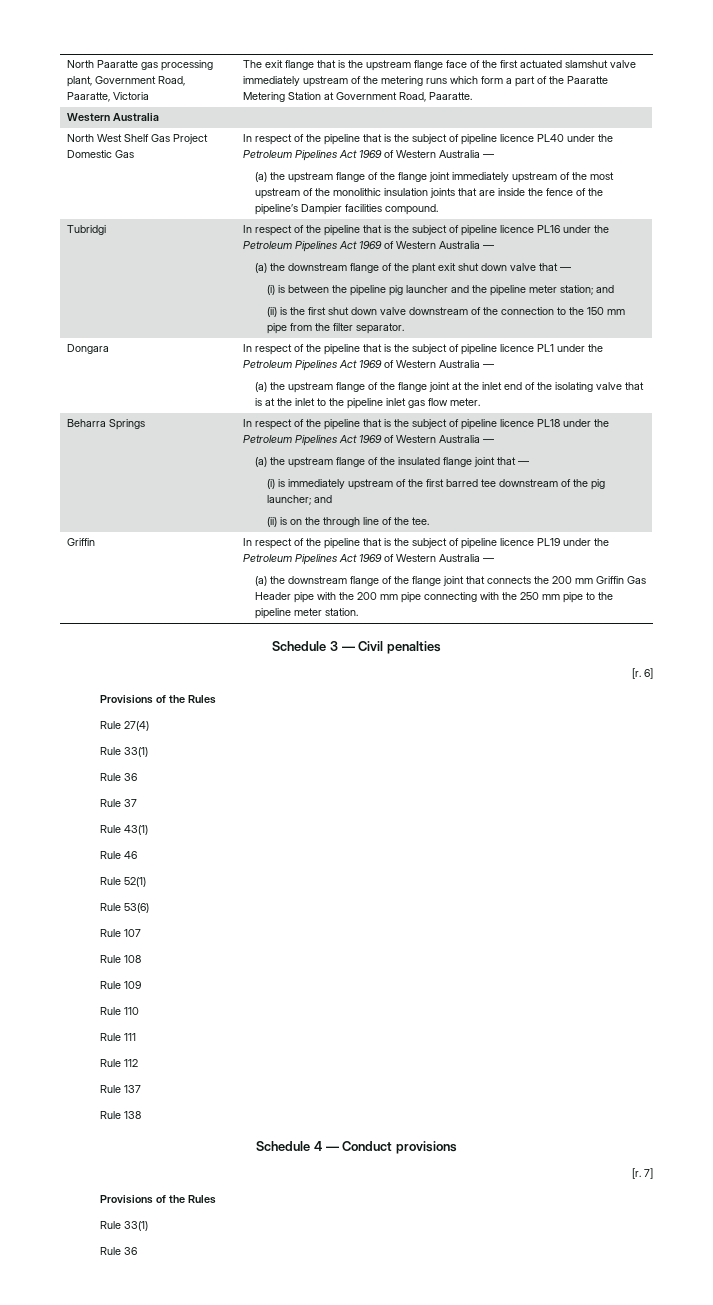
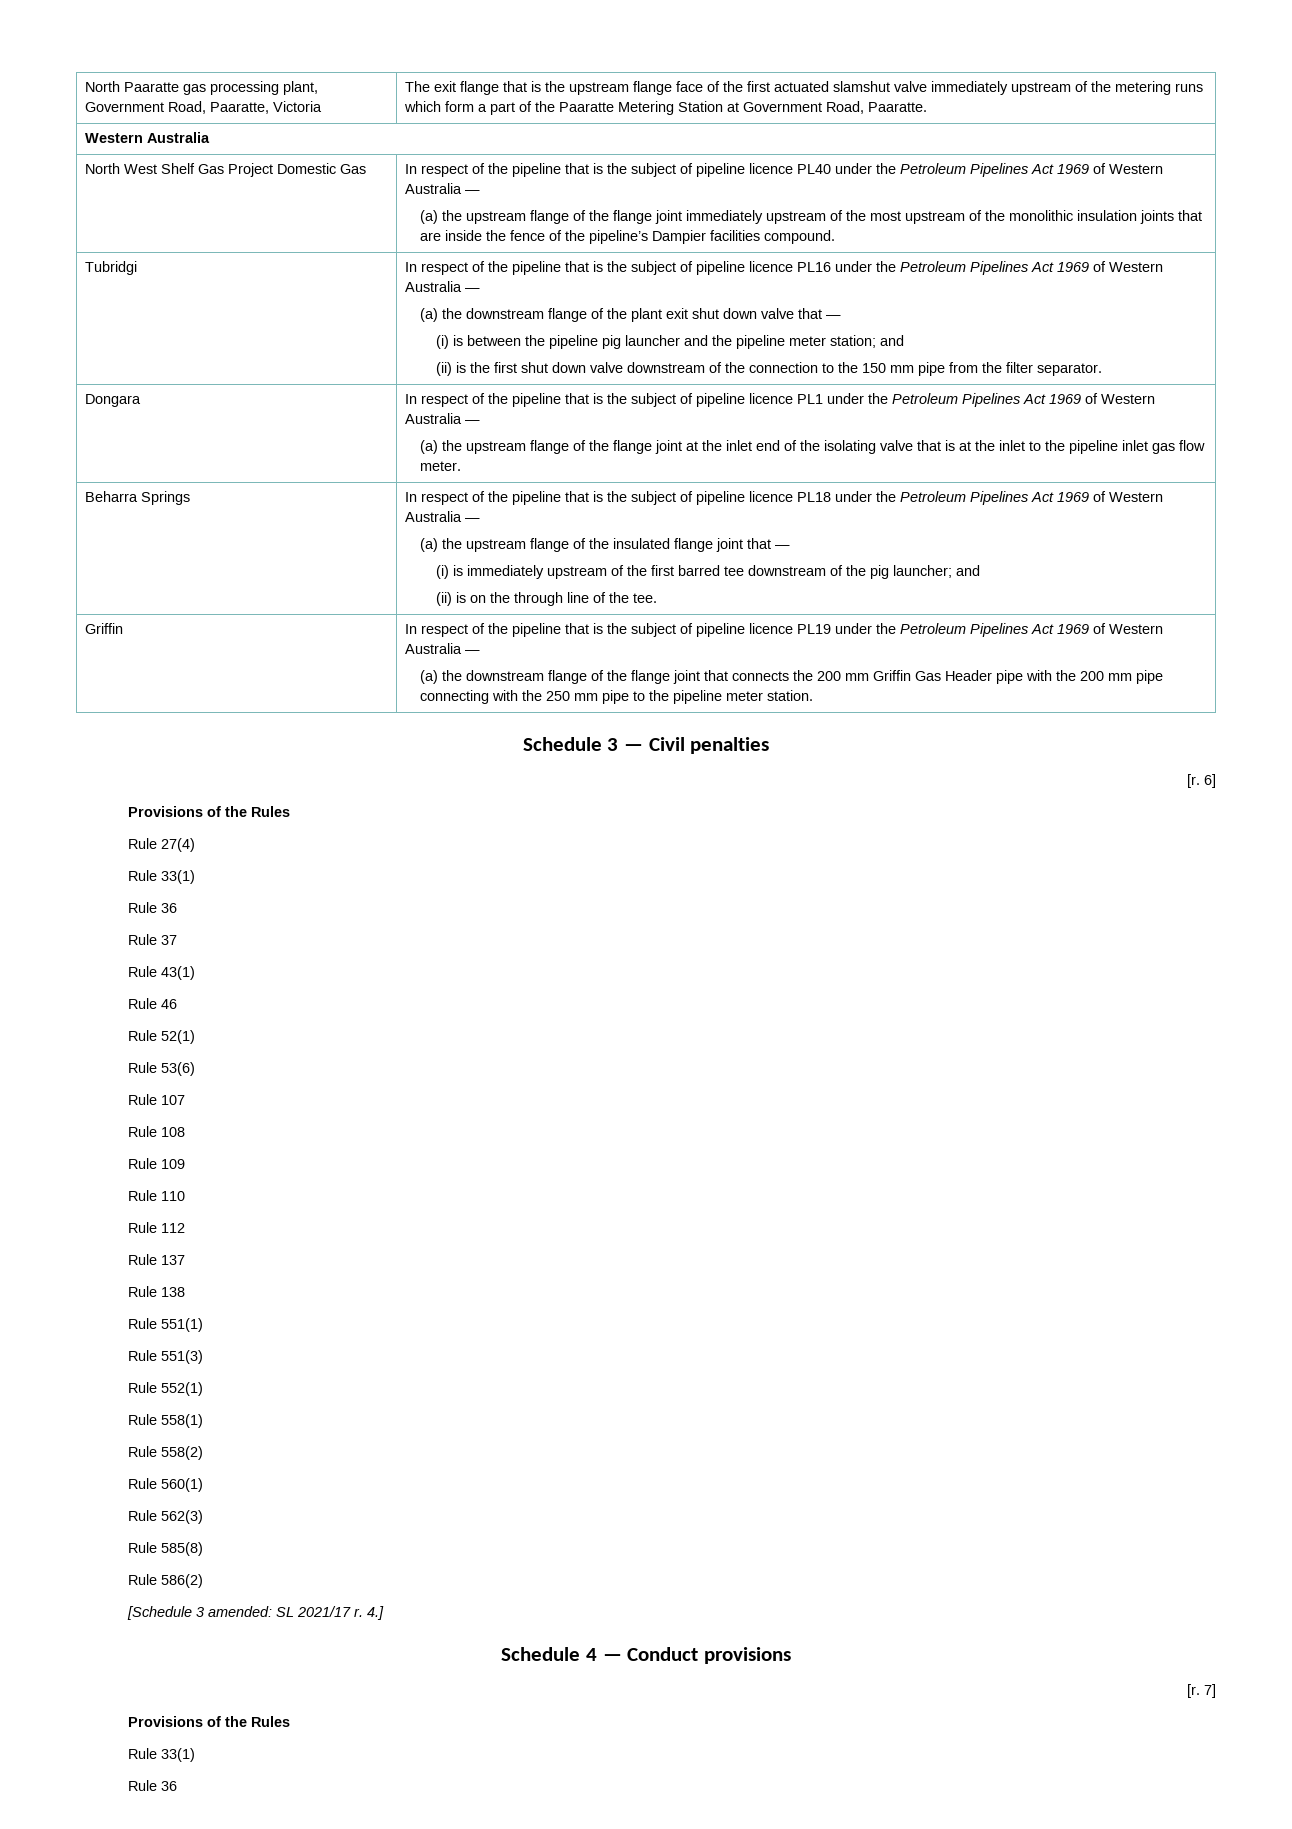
[100,1033,137,1041] // Rule 111 -> (185, 1196) none
(142, 1115) none -> [127,1318,203,1332] [127,1350,203,1364] [127,1382,203,1396] [127,1414,203,1428] [127,1446,203,1460] [127,1478,203,1492] [127,1510,203,1524] [127,1542,203,1556] [127,1574,203,1588] [126,1606,384,1620] // Rule 551(1) // Rule 551(3) // Rule 552(1) // Rule 558(1) // Rule 558(2) // Rule 560(1) // Rule 562(3) // Rule 585(8) // Rule 586(2) // [Schedule 3 amended: SL 2021/17 r. 4.]

